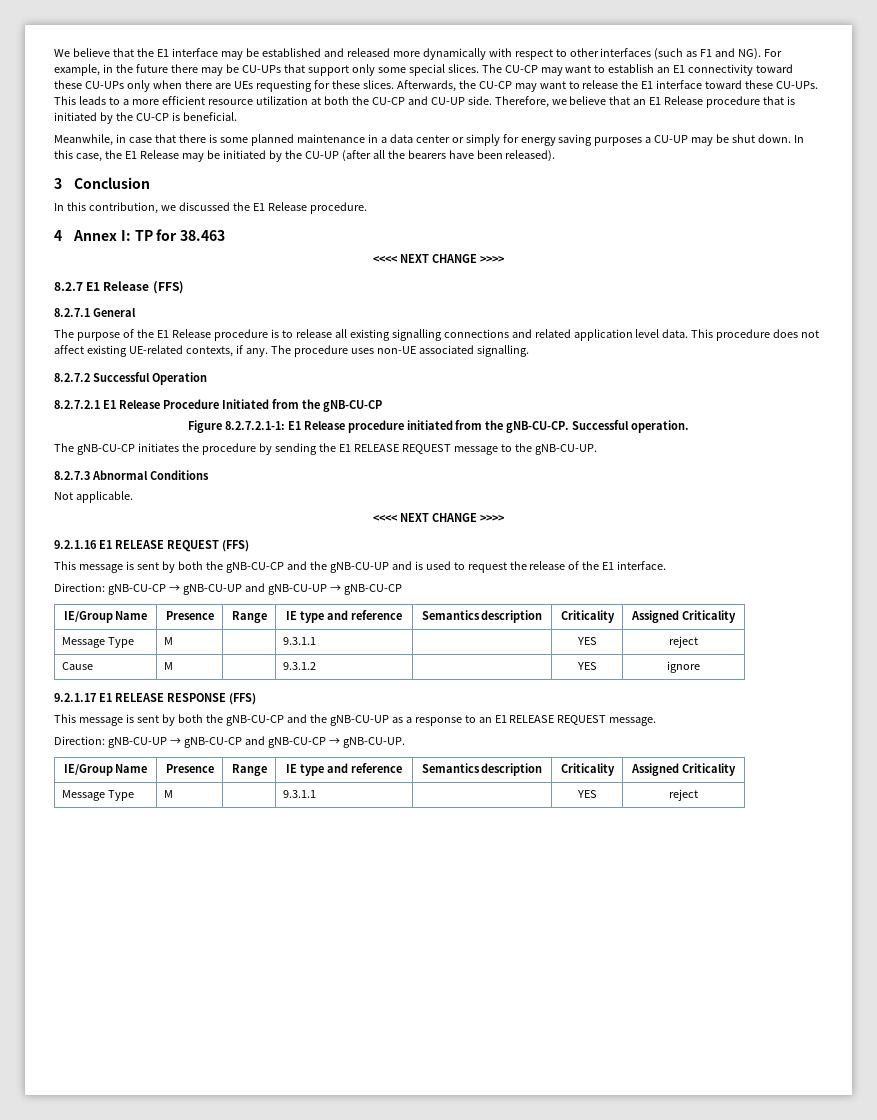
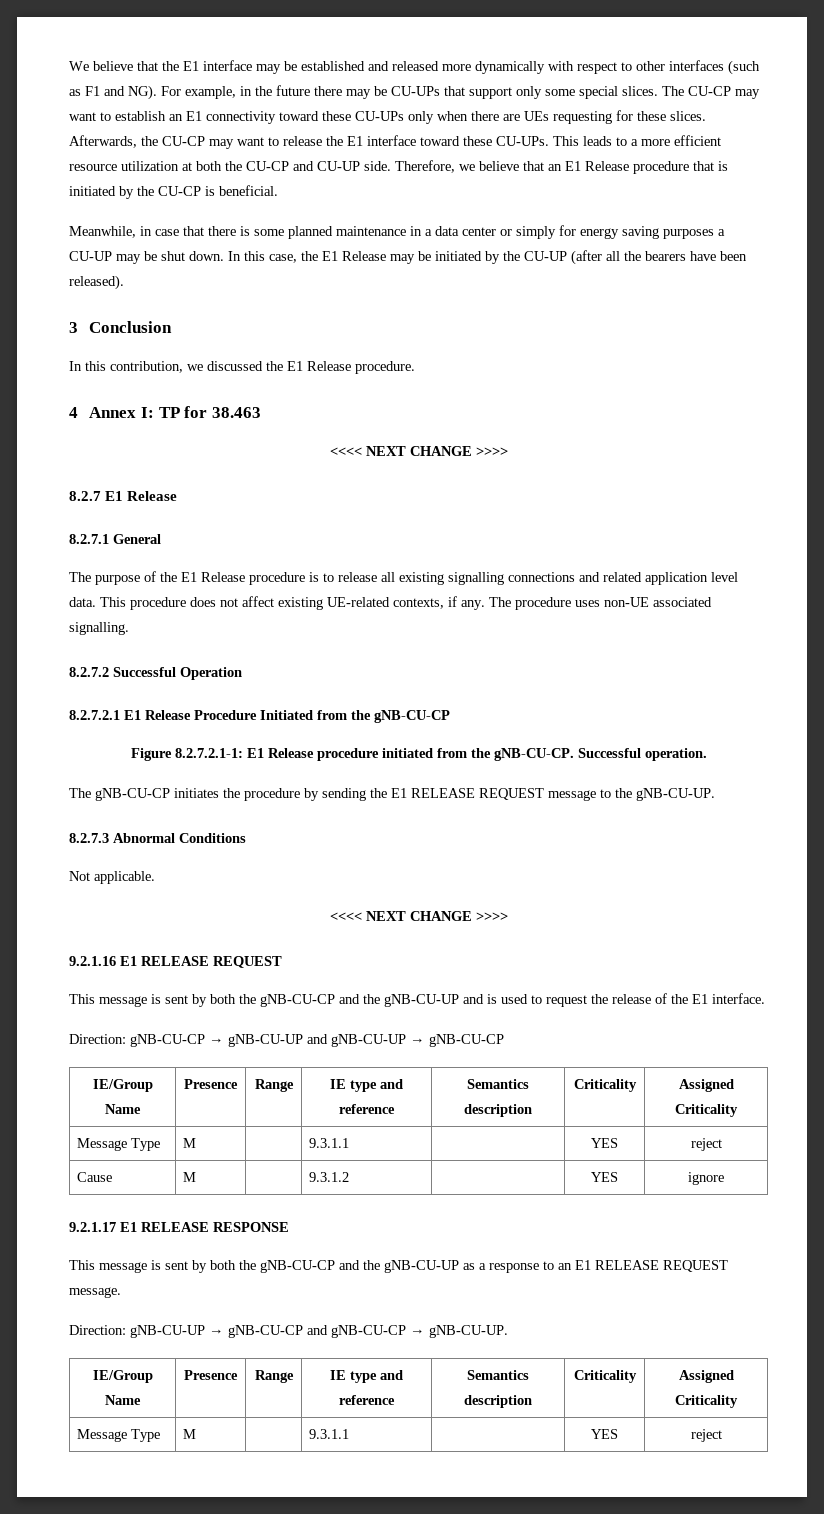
[152,281,184,294] (FFS) -> (178, 496) none
[222,540,249,552] (FFS) -> (282, 962) none
[229,693,256,705] (FFS) -> (289, 1227) none

